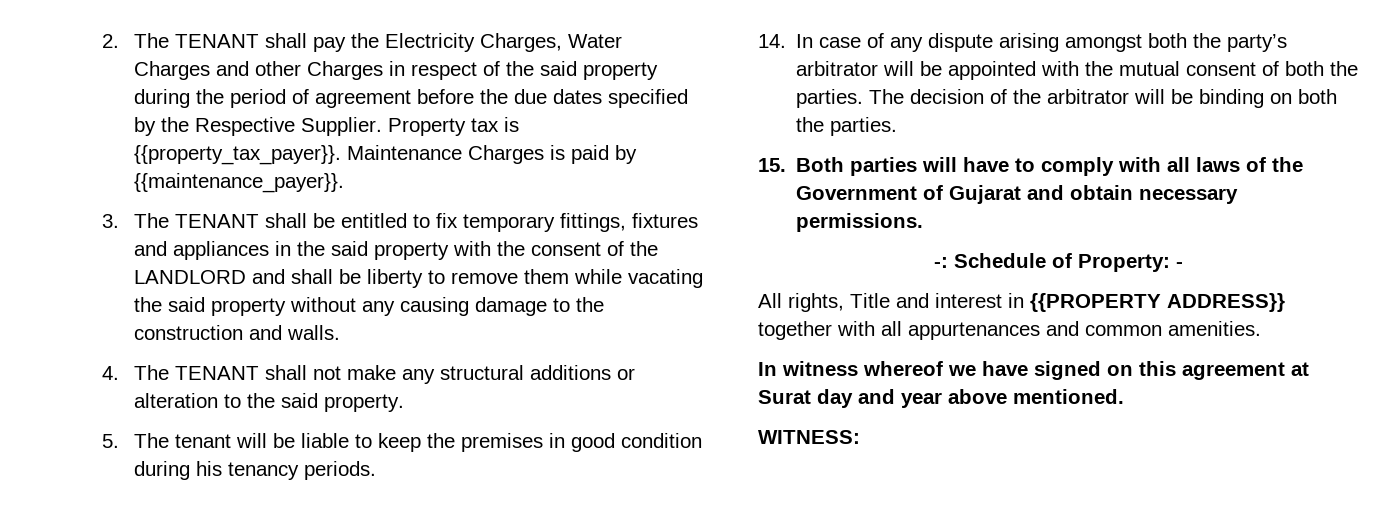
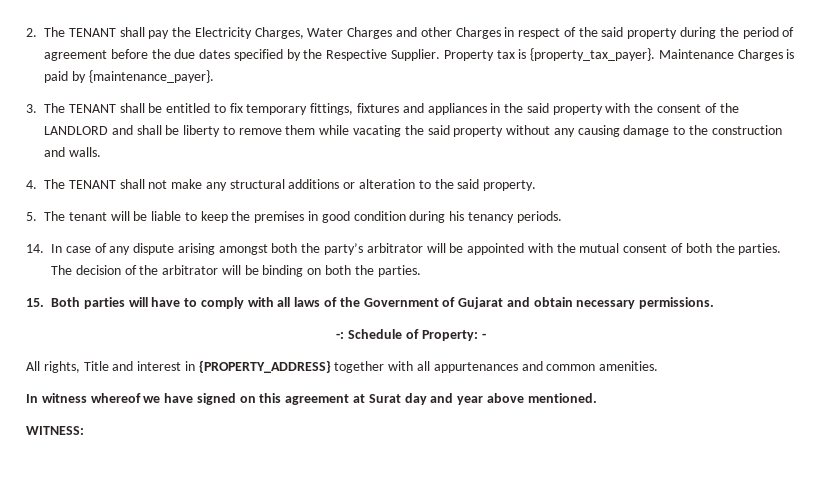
[133,145,341,165] {{property_tax_payer}}. -> [530,48,656,61] {property_tax_payer}.
[133,173,344,193] {{maintenance_payer}}. -> [88,70,214,83] {maintenance_payer}.
[1030,293,1285,312] {{PROPERTY ADDRESS}} -> [198,360,331,373] {PROPERTY_ADDRESS}

